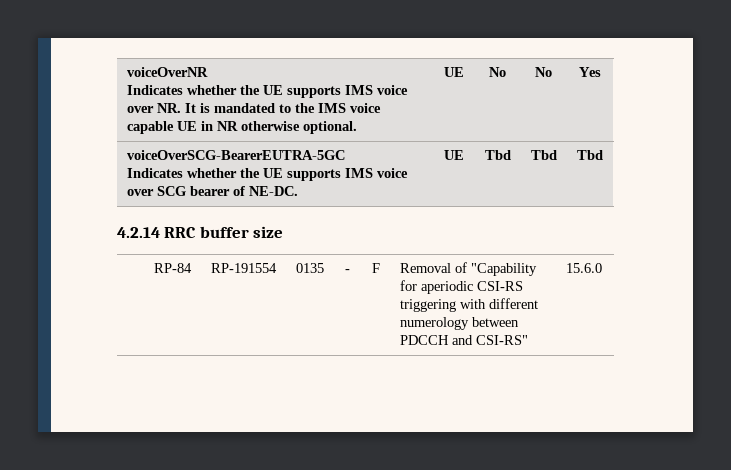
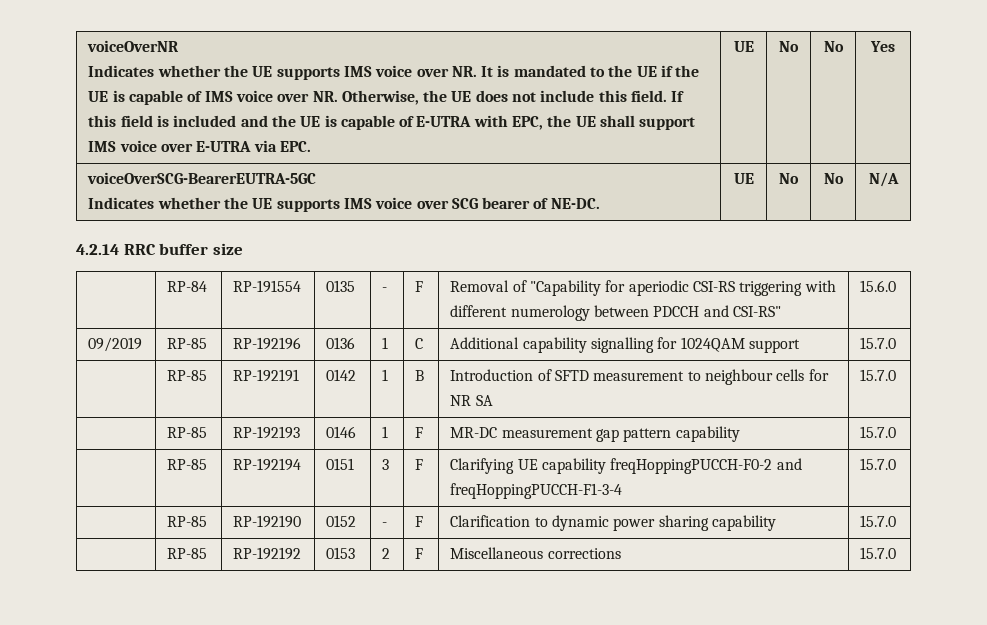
[317,103,381,113] [126,121,357,134] IMS voice capable UE in NR otherwise optional. -> [636,65,700,77] [88,90,685,105] [88,115,696,130] [88,140,311,152] UE if the UE is capable of IMS voice over NR. Otherwise, the UE does not include this field. If this field is included and the UE is capable of E-UTRA with EPC, the UE shall support IMS voice over E-UTRA via EPC.
[484,150,511,160] [530,150,557,160] [577,150,603,160] Tbd | Tbd | Tbd -> [779,173,799,184] [823,173,844,184] [868,172,899,187] No | No | N/A
(602, 268) none -> [88,337,143,352] [167,338,208,349] [233,337,302,350] [326,337,356,349] [382,337,389,349] [415,338,424,349] [450,337,800,353] [860,337,897,349] [167,370,208,381] [233,369,300,382] [326,369,357,381] [382,369,389,381] [415,370,425,381] [450,369,829,385] [450,395,493,406] [860,369,897,381] [167,427,208,438] [233,426,301,439] [326,426,357,438] [382,426,389,438] [415,427,424,438] [450,426,740,442] [860,426,897,438] [167,459,208,470] [233,458,302,471] [326,458,355,470] [382,459,390,470] [415,459,424,470] [450,458,802,474] [450,483,623,499] [860,458,897,470] [167,516,208,527] [233,515,302,528] [326,515,357,527] [382,522,388,527] [415,516,424,527] [450,515,776,531] [860,515,897,527] [167,548,208,559] [233,547,302,560] [326,547,356,559] [382,548,391,559] [415,548,424,559] [450,547,621,559] [860,547,897,559] // 09/2019 | RP-85 | RP-192196 | 0136 | 1 | C | Additional capability signalling for 1024QAM support | 15.7.0 // | RP-85 | RP-192191 | 0142 | 1 | B | Introduction of SFTD measurement to neighbour cells for NR SA | 15.7.0 // | RP-85 | RP-192193 | 0146 | 1 | F | MR-DC measurement gap pattern capability | 15.7.0 // | RP-85 | RP-192194 | 0151 | 3 | F | Clarifying UE capability freqHoppingPUCCH-F0-2 and freqHoppingPUCCH-F1-3-4 | 15.7.0 // | RP-85 | RP-192190 | 0152 | - | F | Clarification to dynamic power sharing capability | 15.7.0 // | RP-85 | RP-192192 | 0153 | 2 | F | Miscellaneous corrections | 15.7.0

